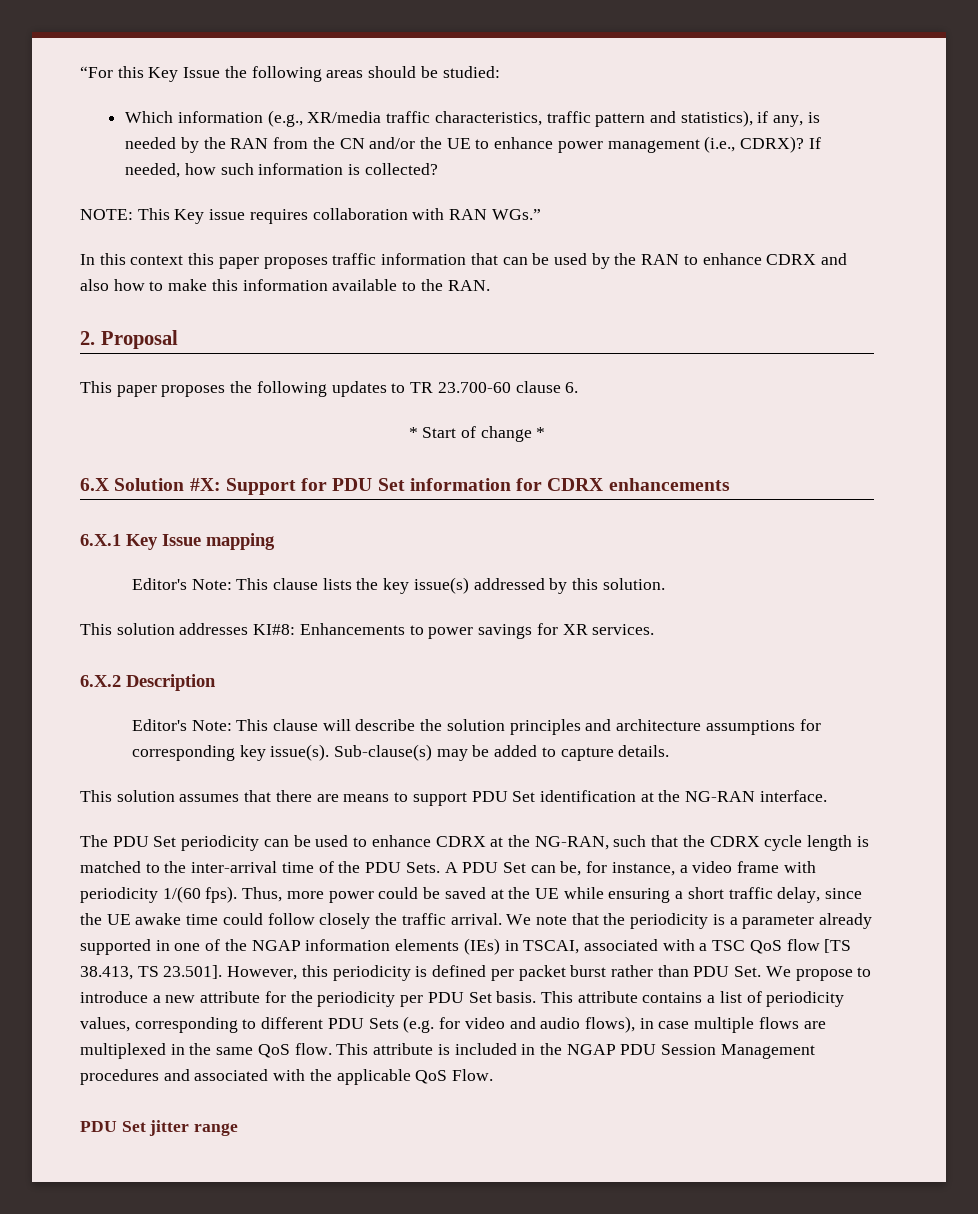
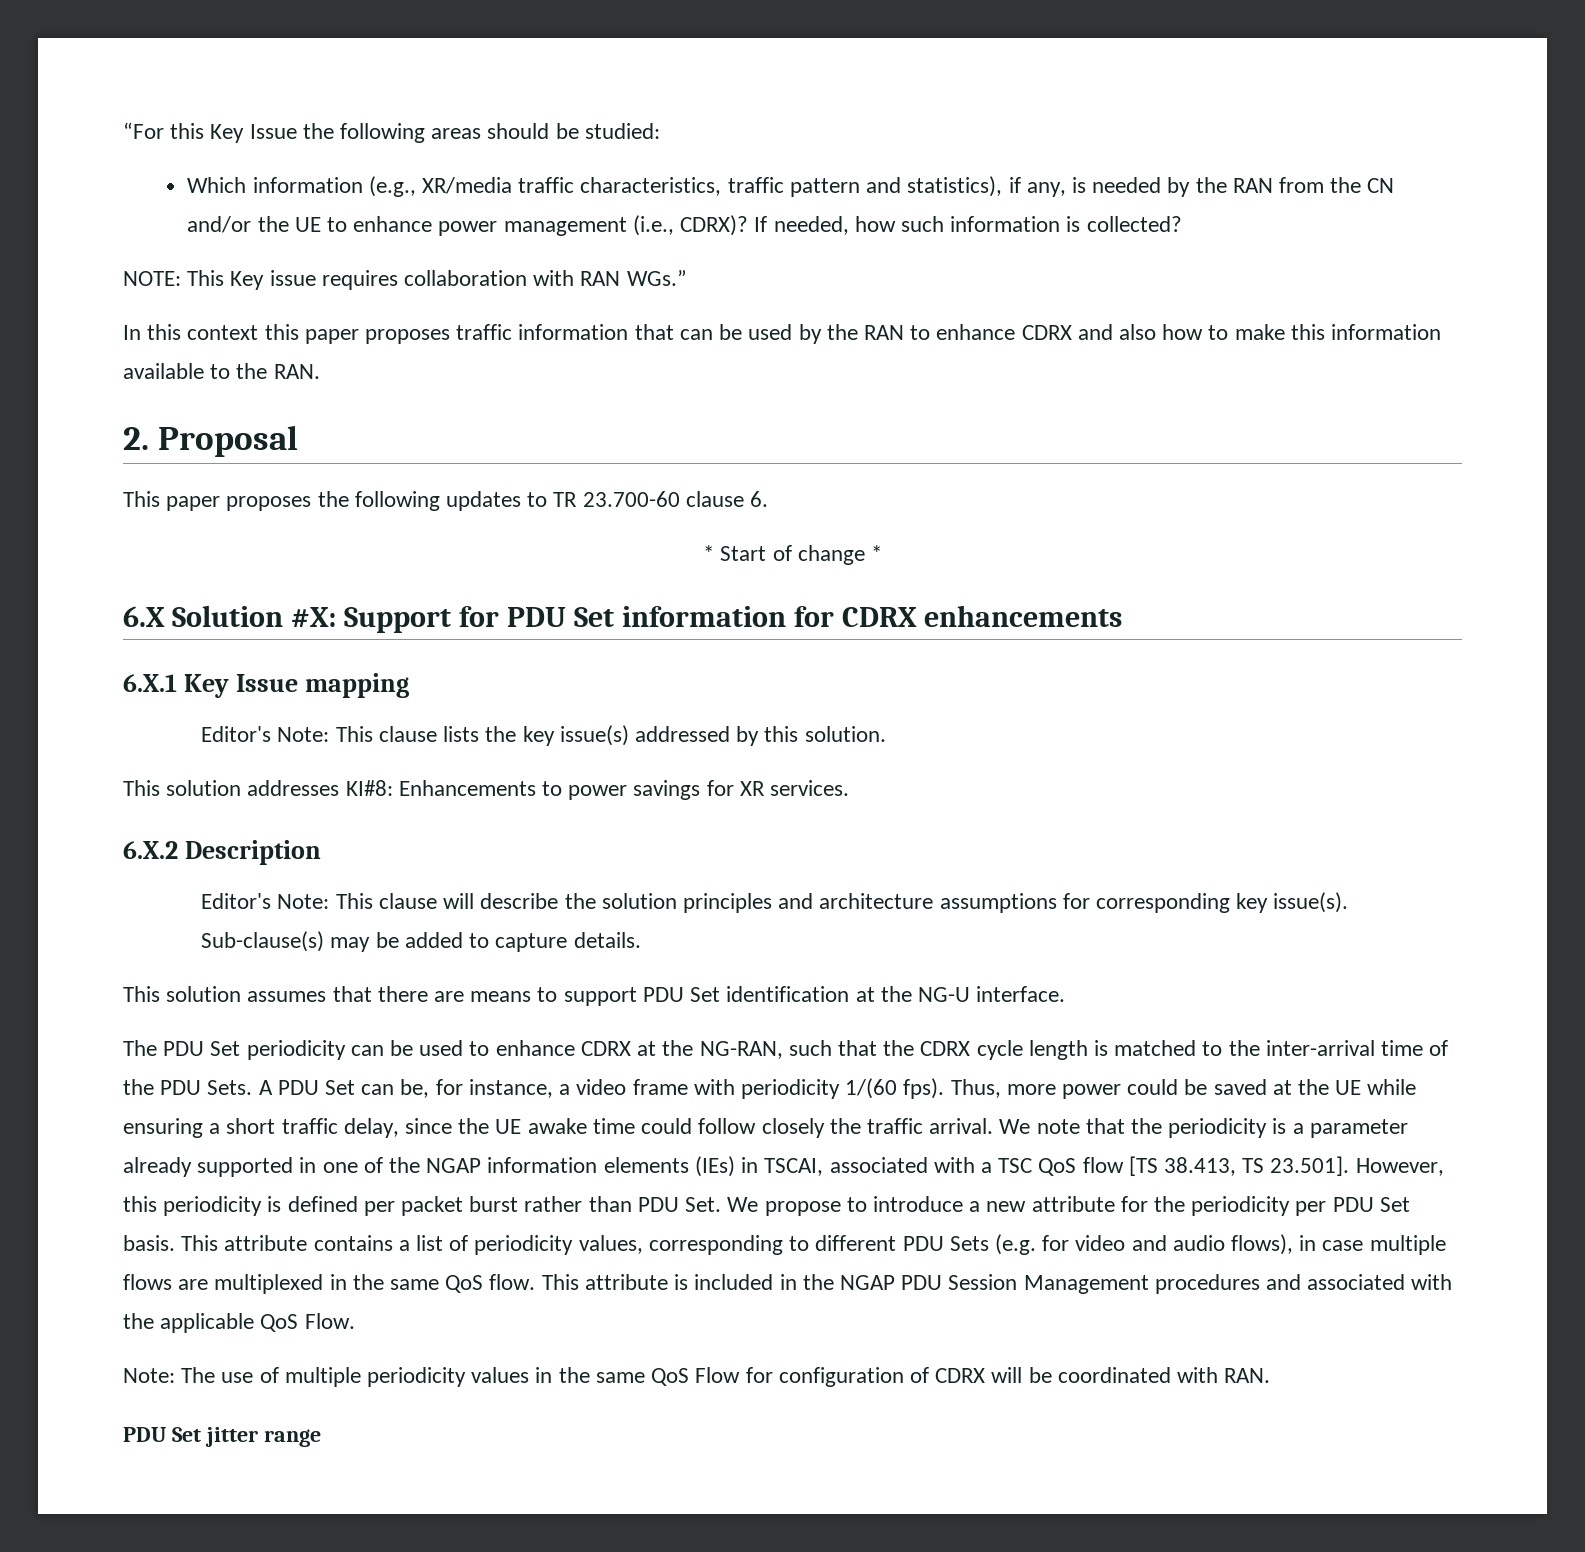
[685,791,756,802] NG-RAN -> [917,987,970,1002] NG-U
(494, 1075) none -> [123,1367,1271,1387] // Note: The use of multiple periodicity values in the same QoS Flow for configuration of CDRX will be coordinated with RAN.

